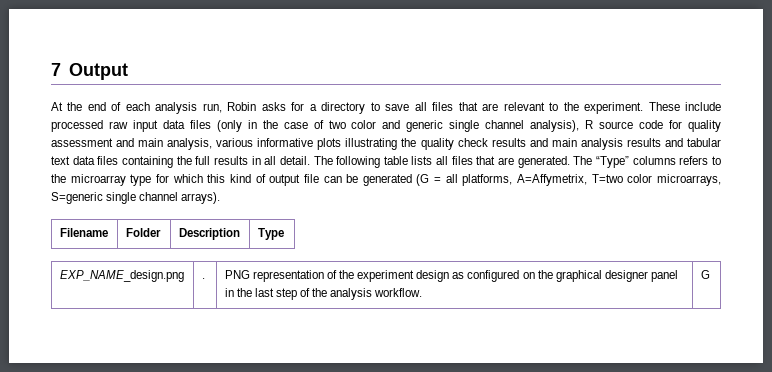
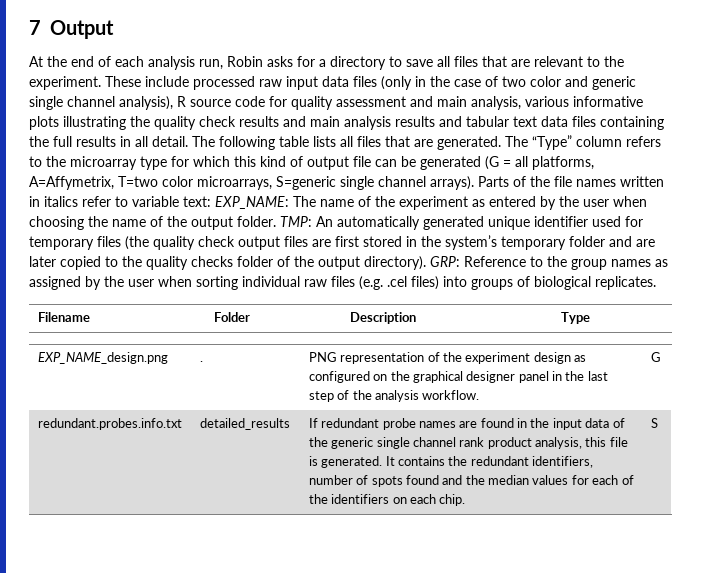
[632,156,676,165] columns -> [576,136,622,147] column
(221, 198) none -> [478,176,664,187] [29,196,647,210] [29,216,643,230] [29,235,655,250] [29,256,668,270] [29,276,656,290] Parts of the file names written in italics refer to variable text: EXP_NAME: The name of the experiment as entered by the user when choosing the name of the output folder. TMP: An automatically generated unique identifier used for temporary files (the quality check output files are first stored in the system’s temporary folder and are later copied to the quality checks folder of the output directory). GRP: Reference to the group names as assigned by the user when sorting individual raw files (e.g. .cel files) into groups of biological replicates.
(710, 274) none -> [37,418,182,430] [199,418,290,430] [308,418,625,430] [308,437,628,449] [308,456,594,468] [308,475,634,487] [308,494,466,506] [650,418,658,428] // redundant.probes.info.txt | detailed_results | If redundant probe names are found in the input data of the generic single channel rank product analysis, this file is generated. It contains the redundant identifiers, number of spots found and the median values for each of the identifiers on each chip. | S

